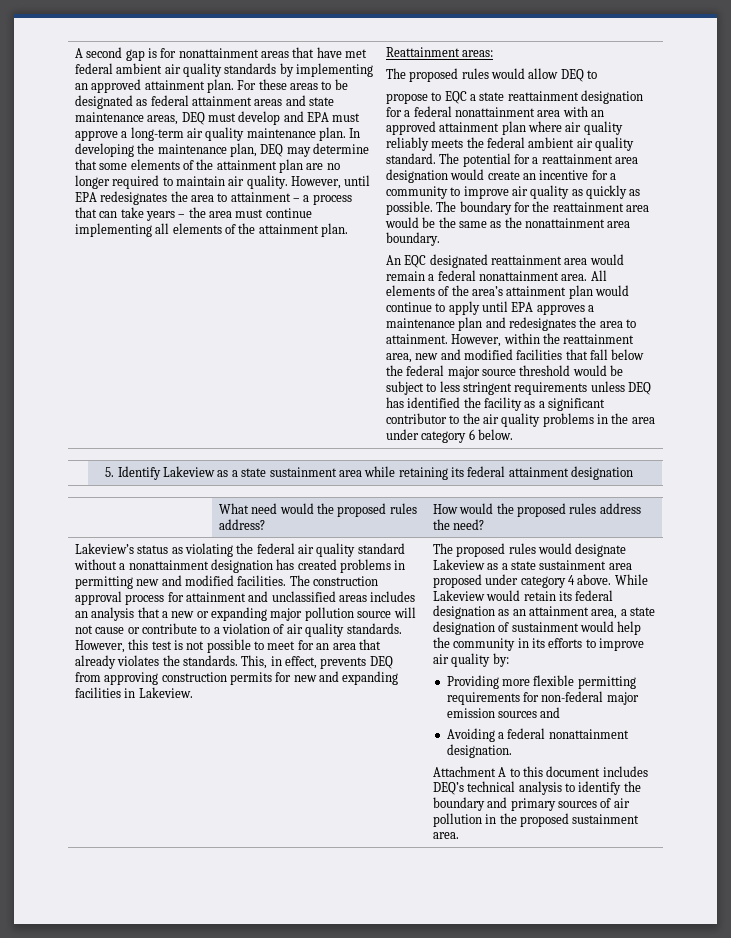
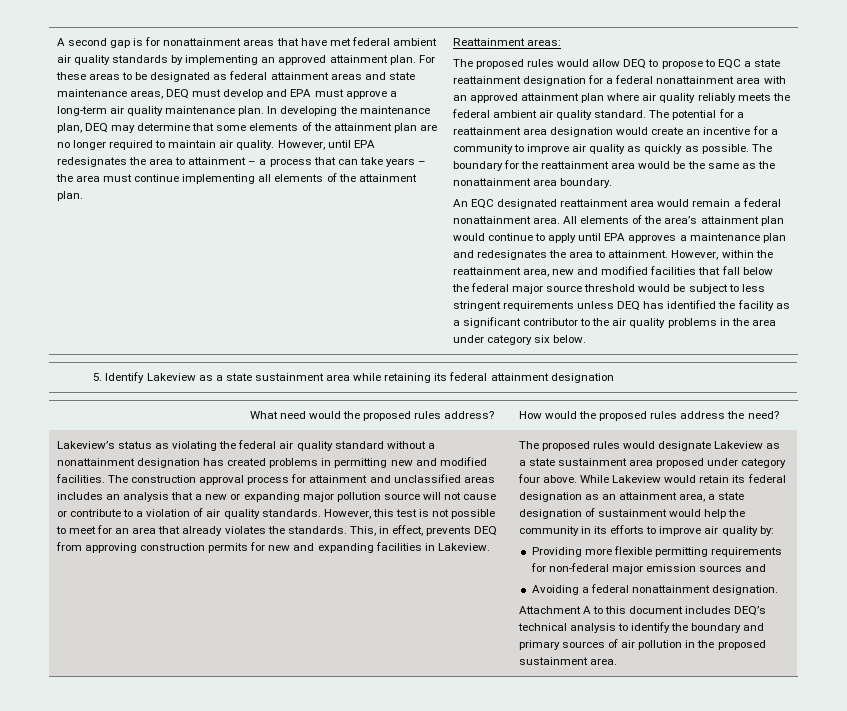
(598, 74) // -> (659, 63) none
[468,429,475,440] 6 -> [534,335,551,343] six
[567,575,575,585] 4 -> [517,474,540,483] four

